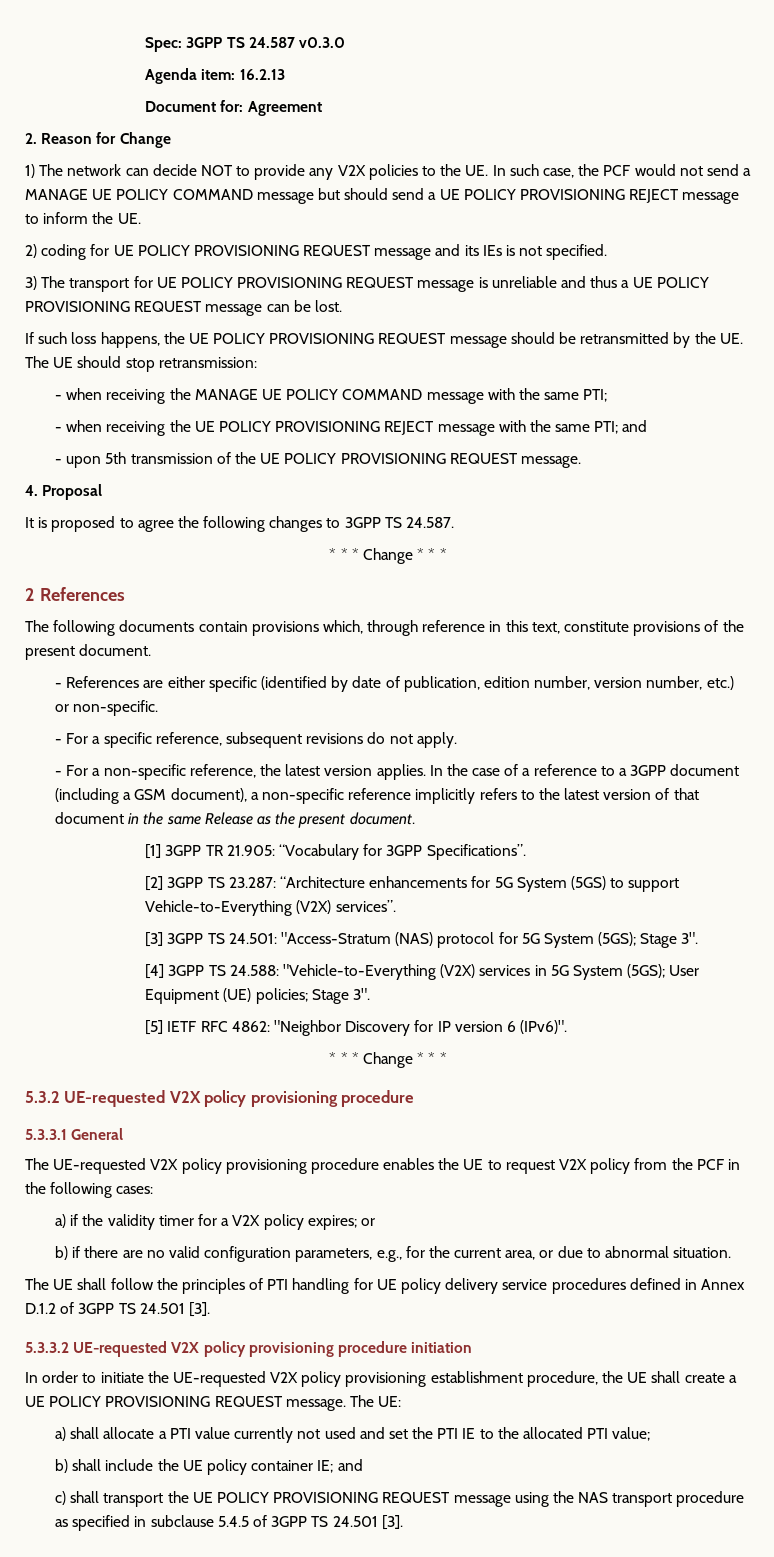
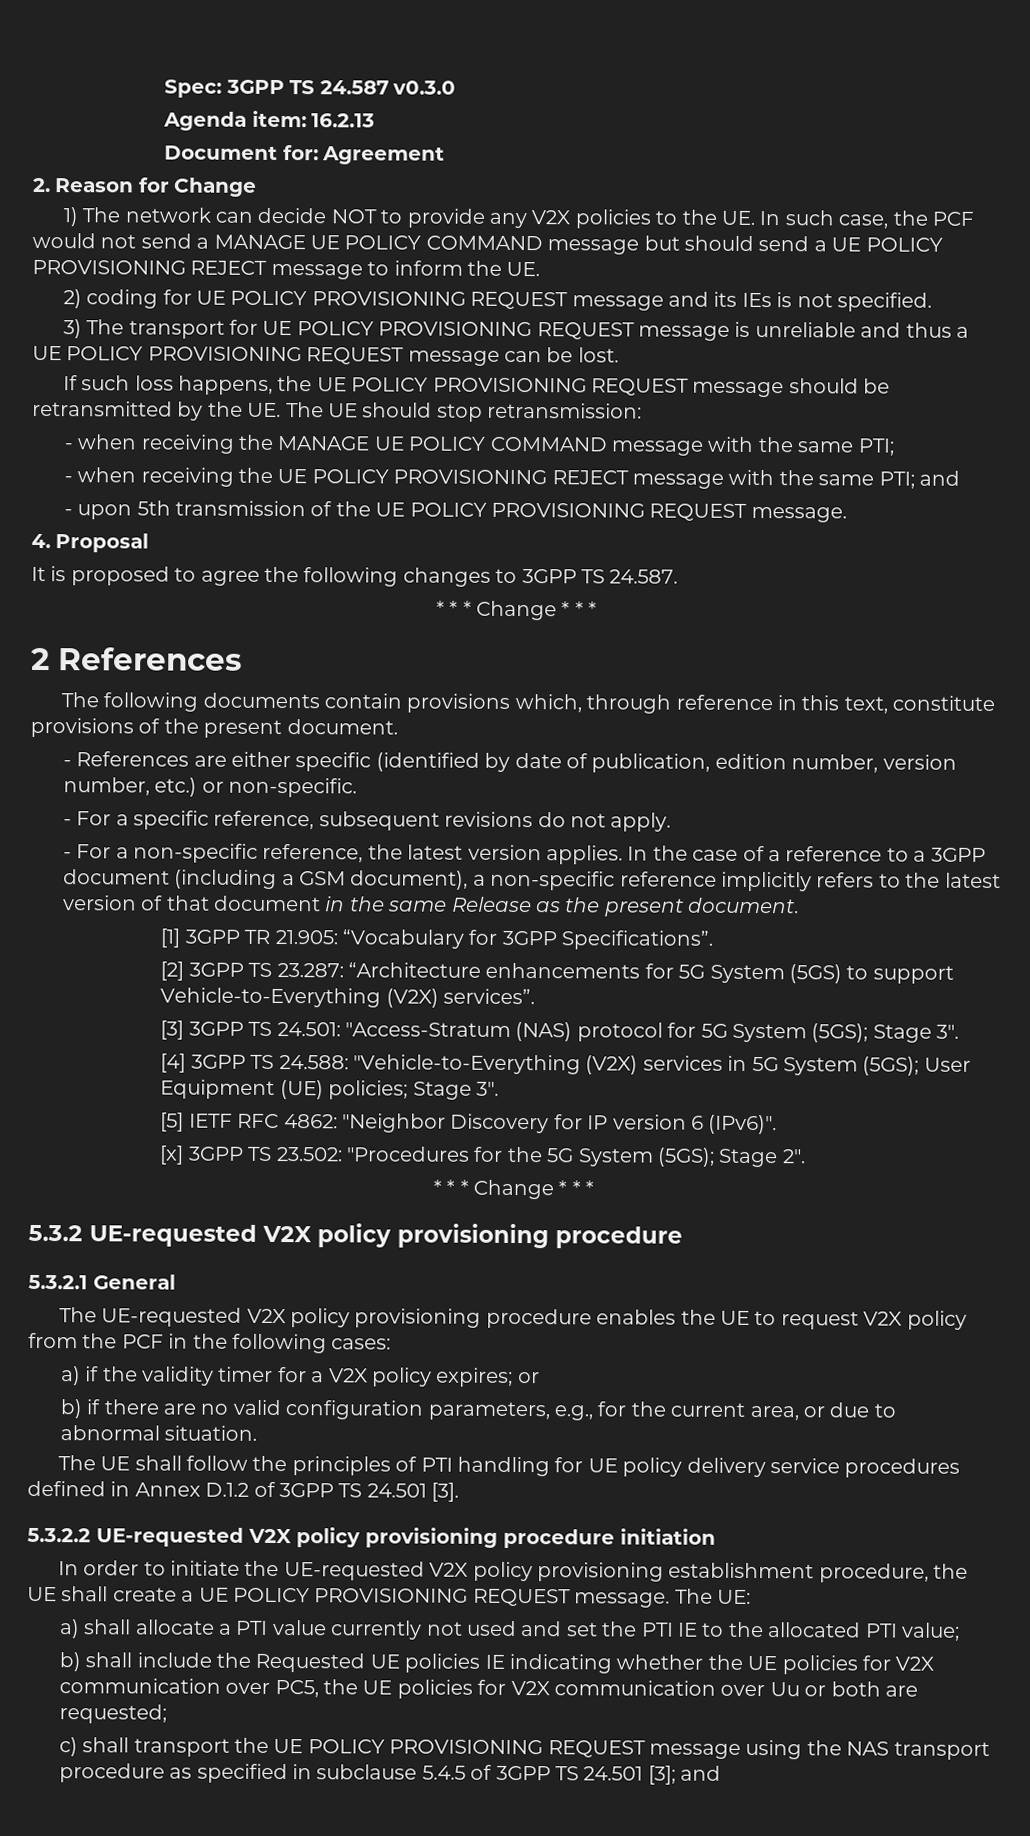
(568, 1027) none -> [159,1145,806,1168] // [x] 3GPP TS 23.502: "Procedures for the 5G System (5GS); Stage 2".
[25,1129,67,1140] 5.3.3.1 -> [28,1274,88,1290] 5.3.2.1
[25,1342,69,1353] 5.3.3.2 -> [27,1527,91,1543] 5.3.2.2
[182,1459,363,1475] UE policy container IE; and -> [255,1652,935,1675] [58,1678,919,1699] [58,1704,167,1724] Requested UE policies IE indicating whether the UE policies for V2X communication over PC5, the UE policies for V2X communication over Uu or both are requested;
[381,1515,403,1530] [3]. -> [647,1765,722,1785] [3]; and

